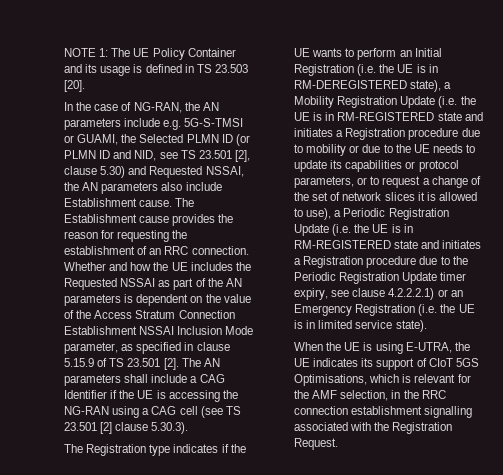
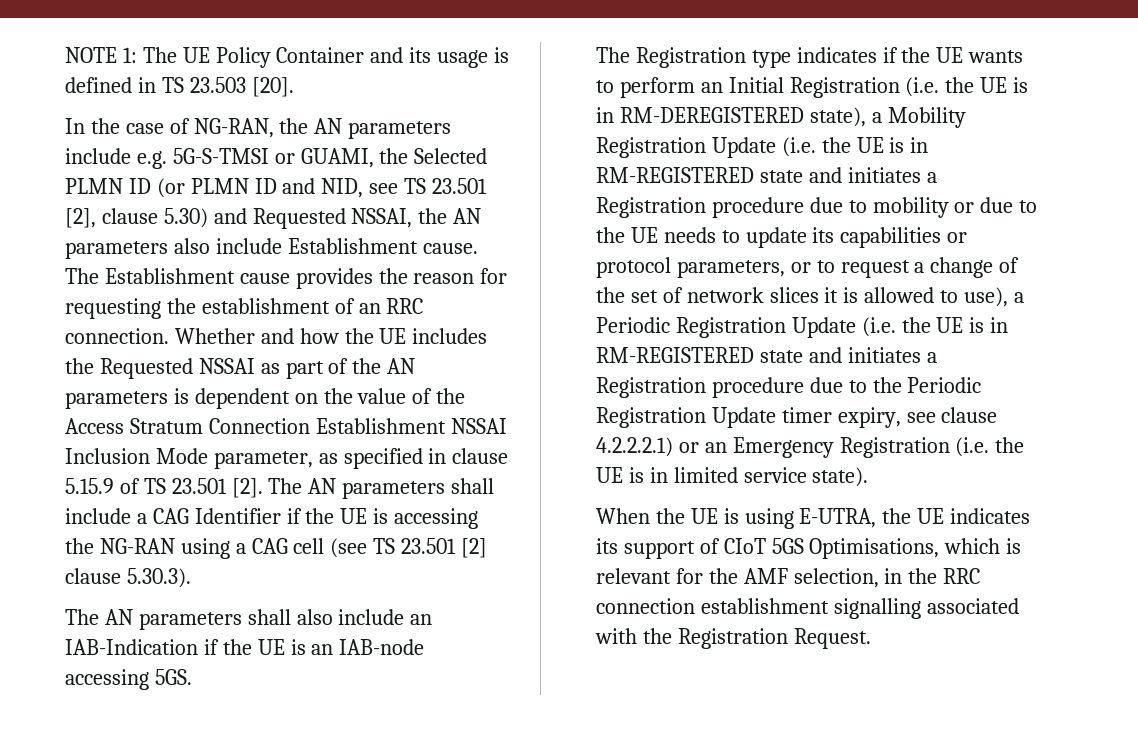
(189, 428) none -> [64,609,433,630] [64,639,425,655] [64,669,192,690] // The AN parameters shall also include an IAB-Indication if the UE is an IAB-node accessing 5GS.

